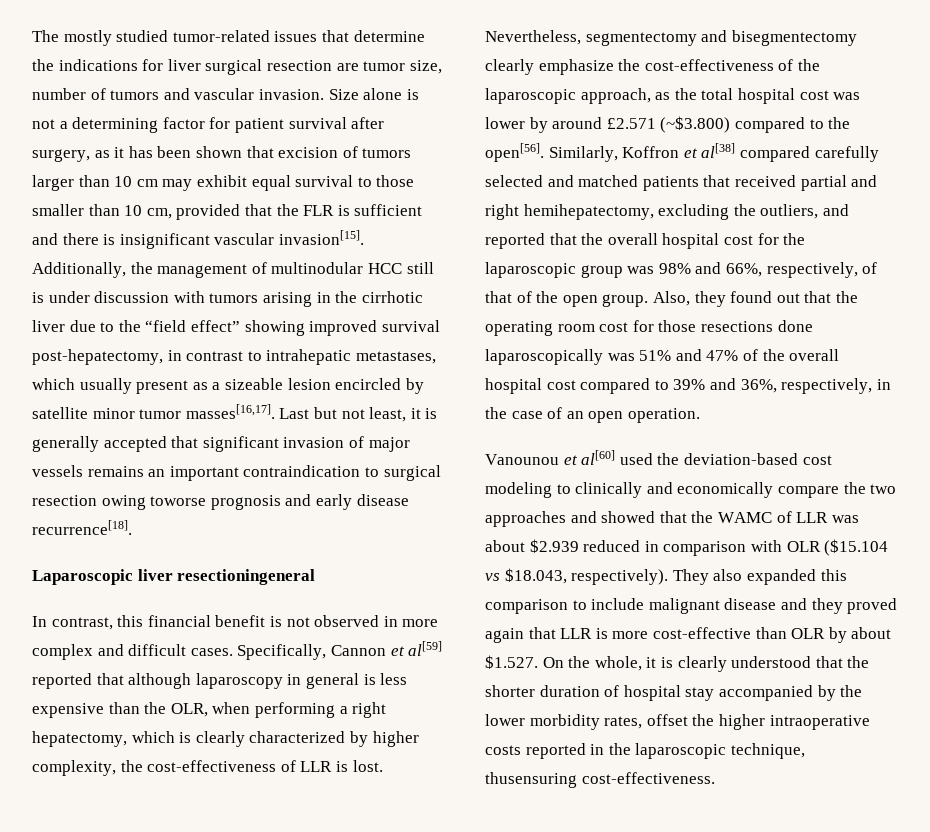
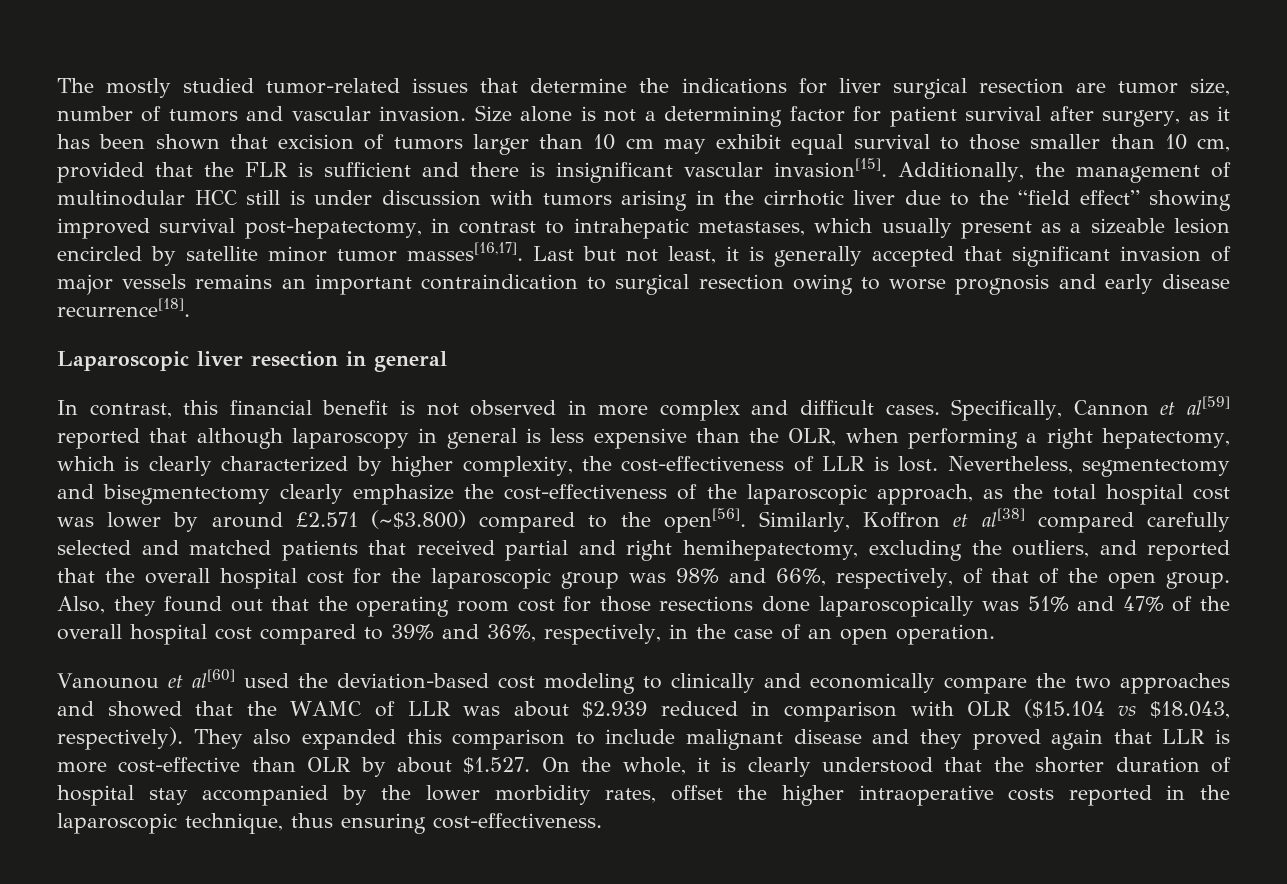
[150,496,207,506] toworse -> [861,277,947,290] to worse
[177,569,316,585] resectioningeneral -> [251,351,447,372] resection in general
[485,772,577,788] thusensuring -> [291,813,426,834] thus ensuring

